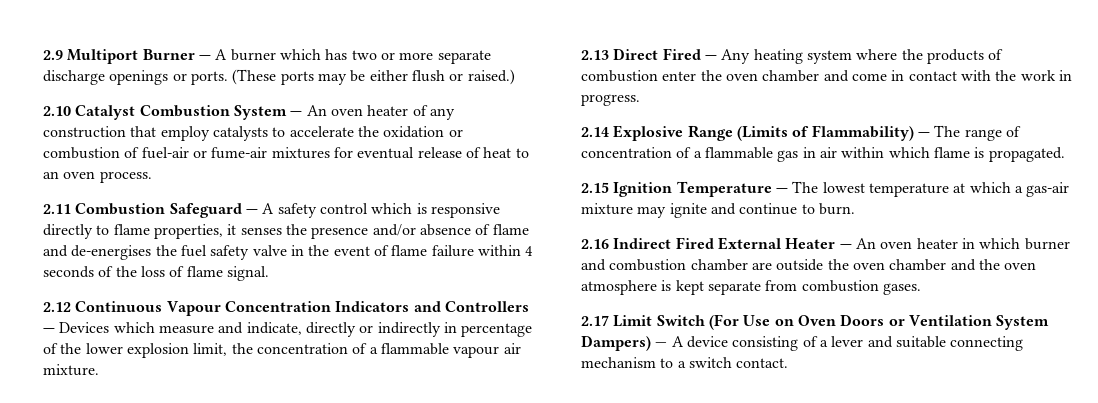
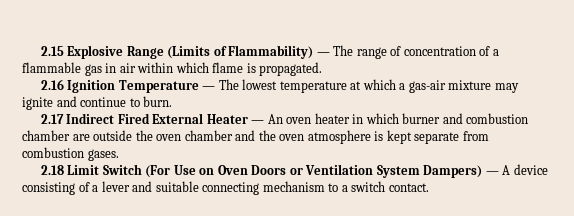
[43,49,491,64] [43,69,515,85] [43,105,455,120] [43,126,463,141] [43,147,529,159] [43,171,152,183] [43,203,500,218] [43,224,529,239] [43,245,534,260] [43,266,269,281] [43,301,529,316] [43,322,533,337] [43,343,521,358] [43,364,99,376] [581,48,1004,64] [581,70,1072,82] [581,94,640,106] [581,127,609,137] 2.9 Multiport Burner — A burner which has two or more separate discharge openings or ports. (These ports may be either flush or raised.) // 2.10 Catalyst Combustion System — An oven heater of any construction that employ catalysts to accelerate the oxidation or combustion of fuel-air or fume-air mixtures for eventual release of heat to an oven process. // 2.11 Combustion Safeguard — A safety control which is responsive directly to flame properties, it senses the presence and/or absence of flame and de-energises the fuel safety valve in the event of flame failure within 4 seconds of the loss of flame signal. // 2.12 Continuous Vapour Concentration Indicators and Controllers — Devices which measure and indicate, directly or indirectly in percentage of the lower explosion limit, the concentration of a flammable vapour air mixture. // 2.13 Direct Fired — Any heating system where the products of combustion enter the oven chamber and come in contact with the work in progress. // 2.14 -> [40,46,64,56] 2.15
[581,182,609,193] 2.15 -> [40,79,64,90] 2.16
[581,239,609,249] 2.16 -> [40,114,64,124] 2.17
[581,315,609,326] 2.17 -> [40,165,64,175] 2.18

